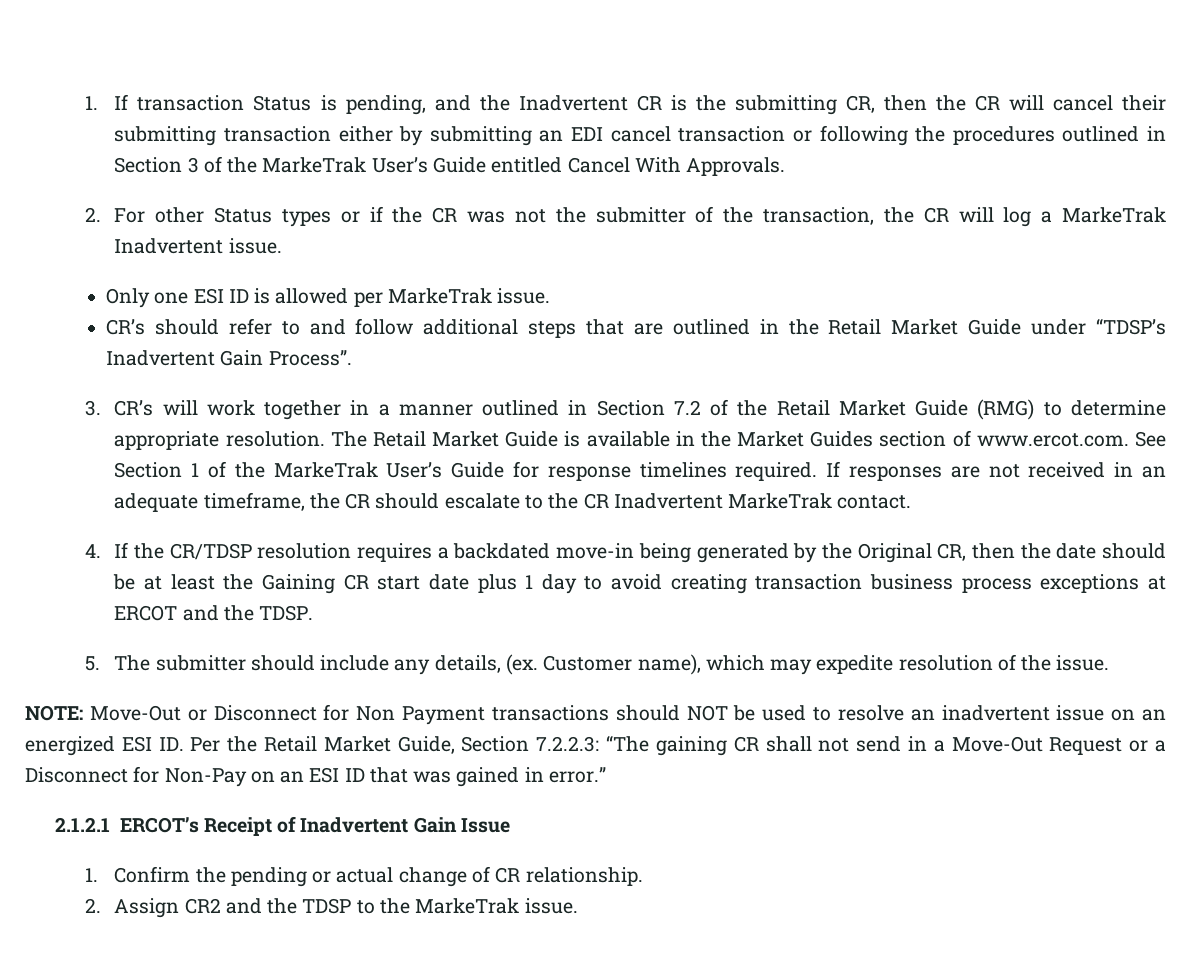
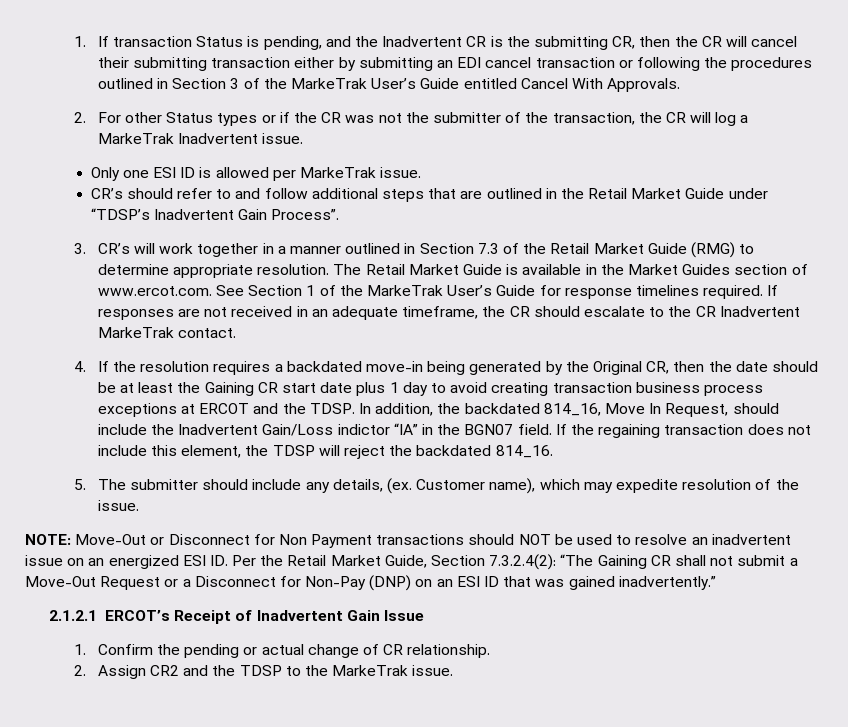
[673,400,701,415] 7.2 -> [477,243,499,254] 7.3
[169,543,252,560] CR/TDSP -> (137, 366) none
(314, 613) none -> [359,403,779,417] [97,423,811,438] [97,445,553,459] In addition, the backdated 814_16, Move In Request, should include the Inadvertent Gain/Loss indictor “IA” in the BGN07 field. If the regaining transaction does not include this element, the TDSP will reject the backdated 814_16.
[536,735,727,756] 7.2.2.3: “The gaining -> [489,554,647,570] 7.3.2.4(2): “The Gaining
[856,736,927,752] send in -> [737,555,786,566] submit
(247, 777) none -> [369,575,412,591] (DNP)
[524,767,606,783] in error.” -> [618,576,716,590] inadvertently.”

